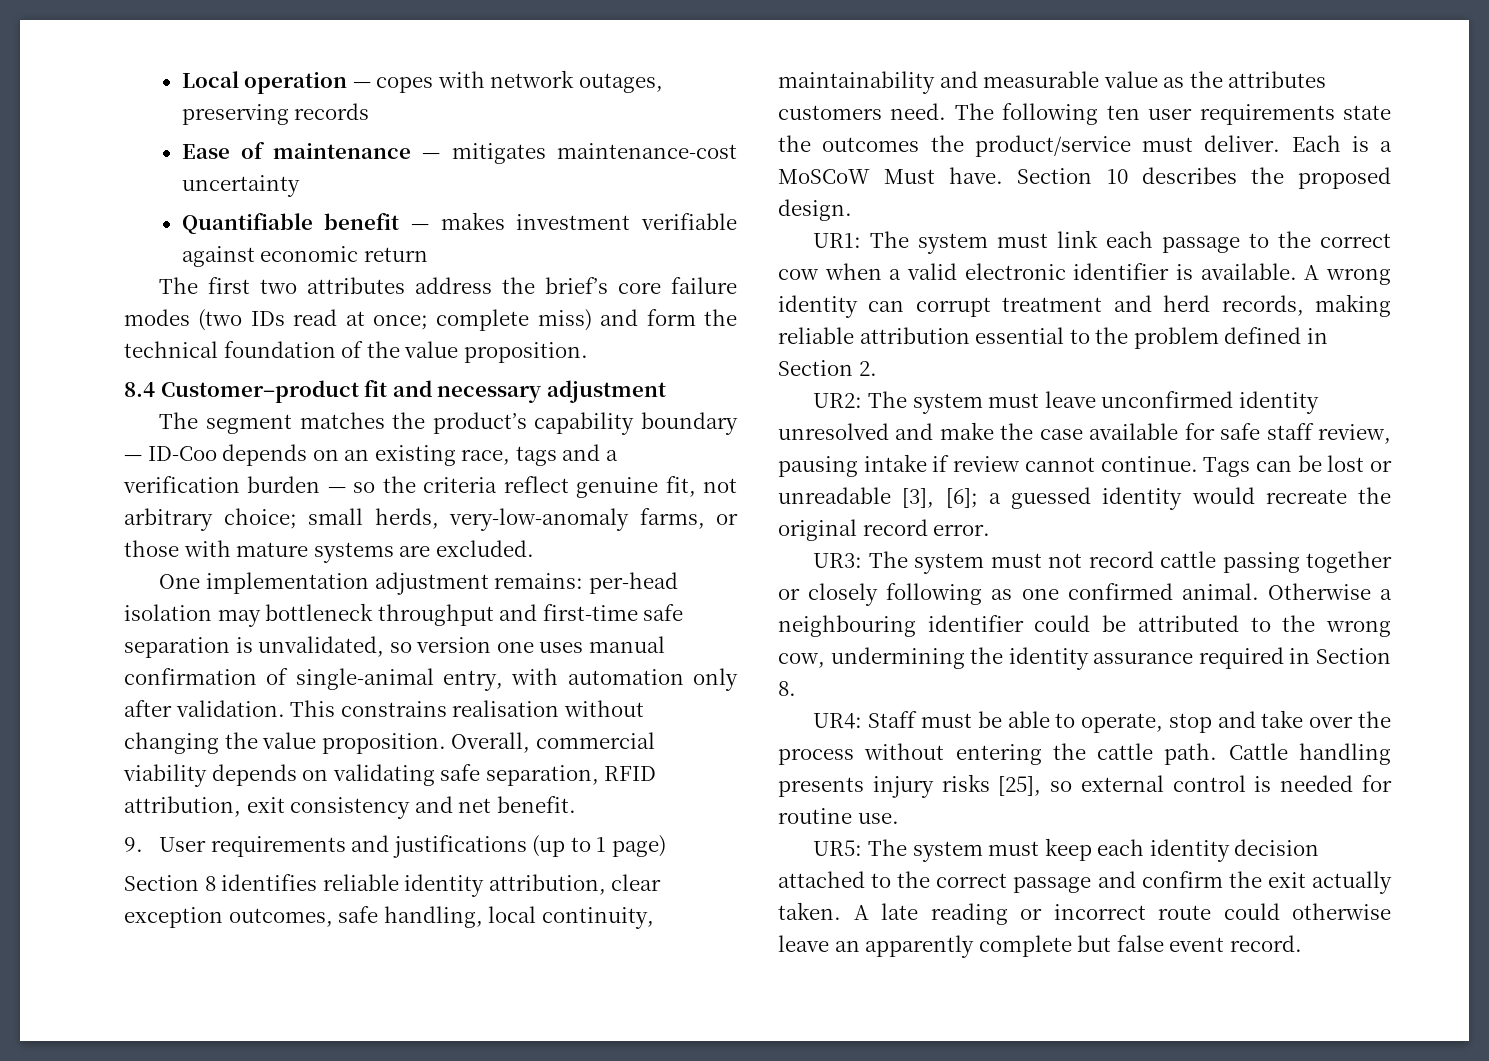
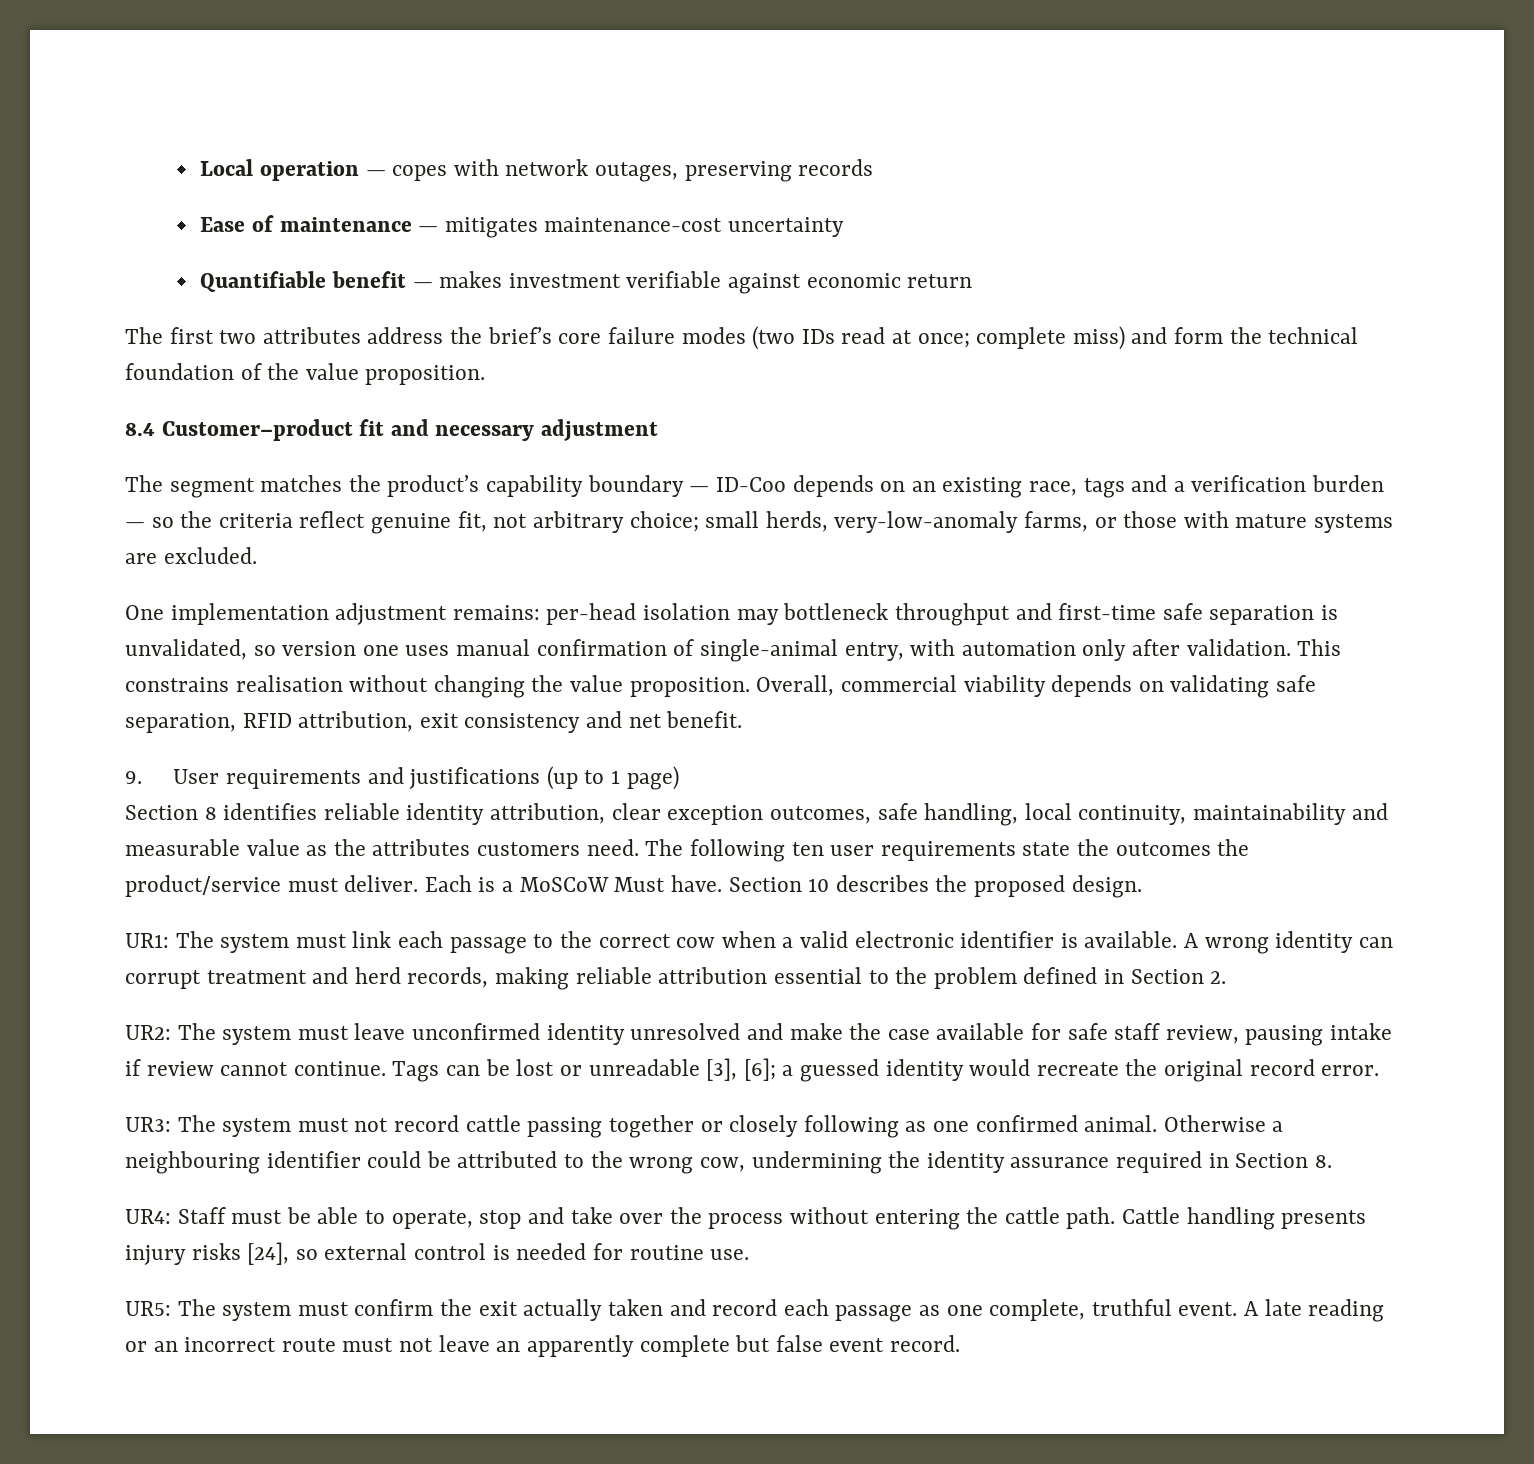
[998,776,1042,796] [25], -> [247,1242,290,1265] [24],
[1044,838,1320,862] [778,871,1392,894] [778,902,841,920] keep each identity decision attached to the correct passage and confirm the exit actually taken. -> [354,1299,1238,1322] confirm the exit actually taken and record each passage as one complete, truthful event.
(1042, 914) none -> [153,1341,178,1352] an
[1223,903,1391,920] could otherwise -> [342,1338,434,1352] must not

